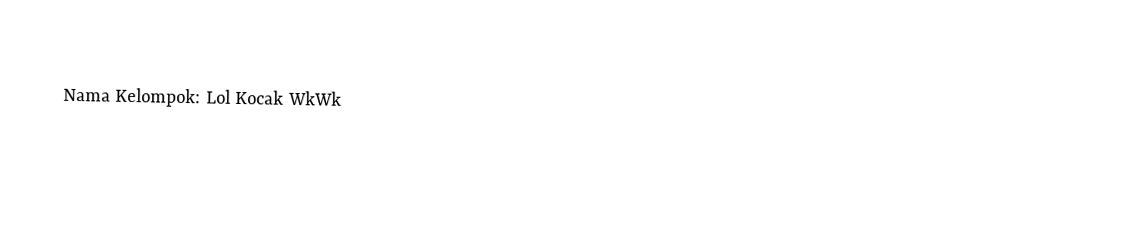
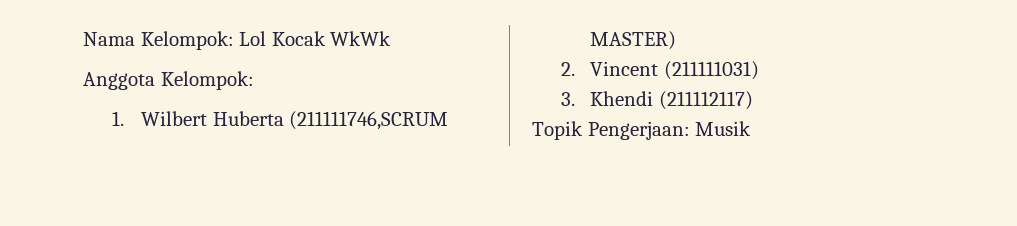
(342, 98) none -> [83,71,254,90] [112,111,449,130] [590,31,677,50] [561,61,759,80] [561,91,753,110] [532,121,752,140] // Anggota Kelompok: // 1. Wilbert Huberta (211111746,SCRUM MASTER) // 2. Vincent (211111031) // 3. Khendi (211112117) // Topik Pengerjaan: Musik

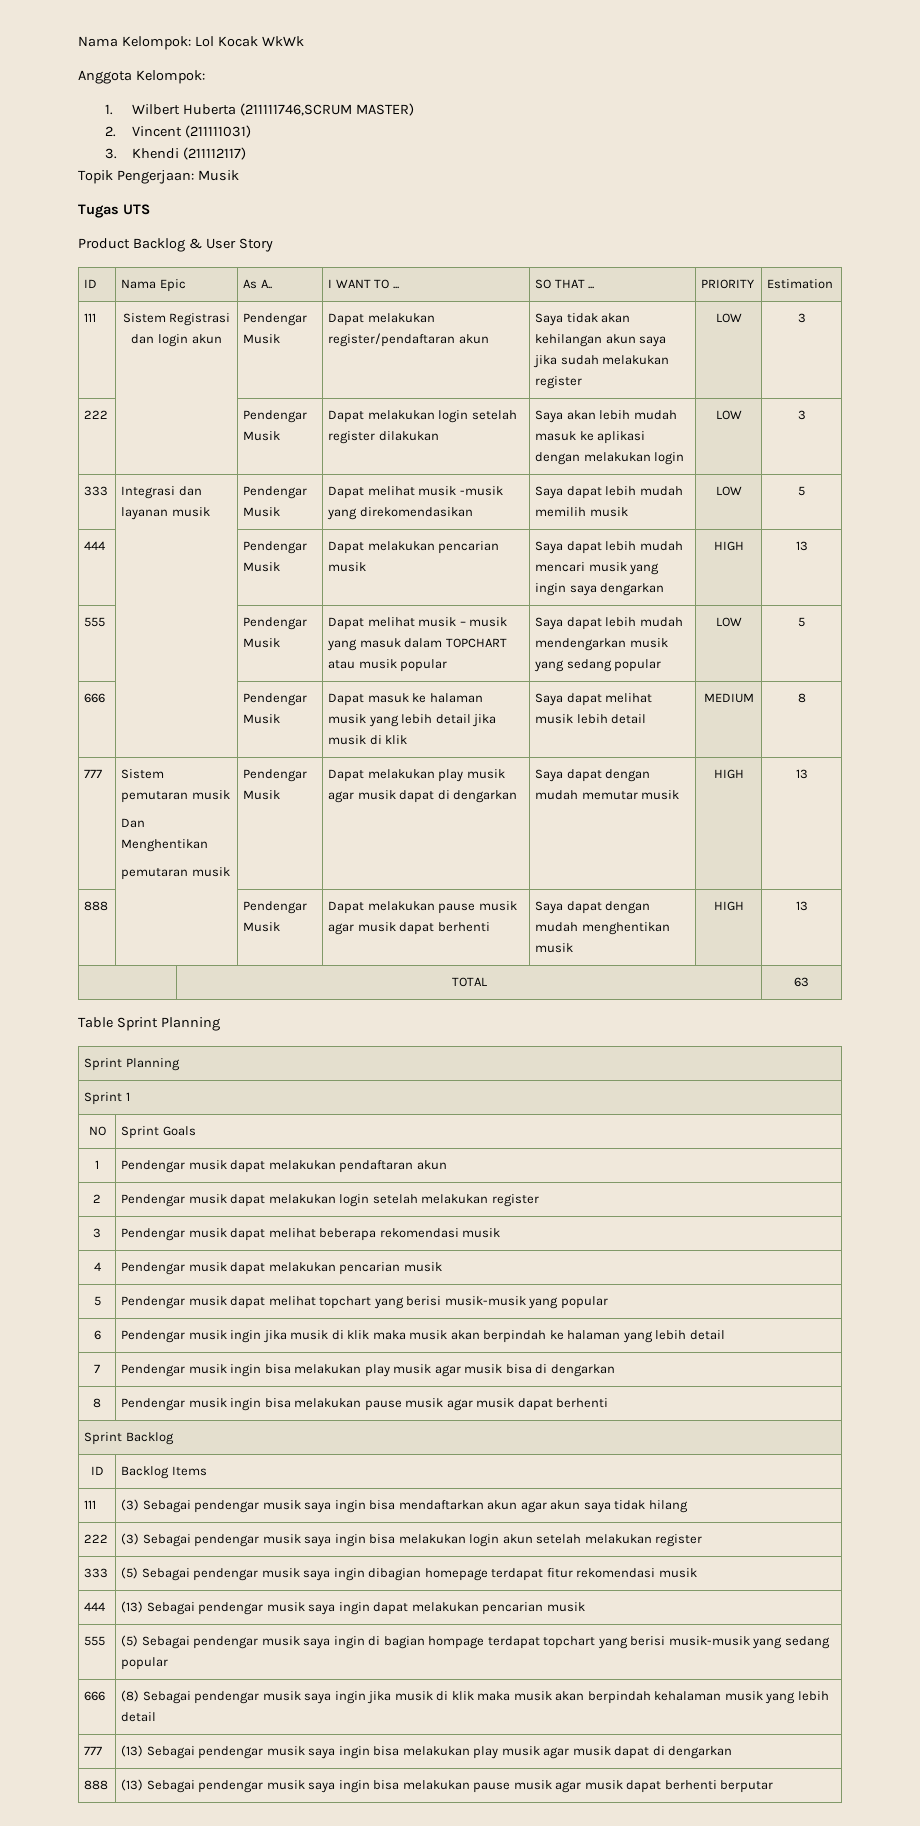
(752, 128) none -> [78,204,150,218] [78,238,273,252] [84,279,98,288] [121,279,186,292] [243,279,272,289] [328,279,399,289] [535,279,595,289] [701,279,755,289] [767,279,834,289] [84,313,97,322] [122,313,231,326] [131,334,222,347] [243,313,308,326] [243,334,281,344] [328,313,435,326] [328,333,489,347] [535,313,631,326] [535,334,667,347] [533,355,670,368] [535,376,583,389] [715,313,742,323] [797,313,806,323] [84,410,109,419] [243,410,308,423] [243,431,281,441] [328,410,517,423] [328,431,439,444] [535,410,677,423] [535,431,646,444] [535,452,685,465] [715,410,742,420] [797,410,806,420] [84,486,109,496] [121,486,202,499] [121,507,210,520] [243,486,308,499] [243,507,281,517] [328,486,503,499] [327,507,473,520] [535,486,683,499] [535,507,628,517] [715,486,742,496] [798,486,805,496] [84,541,106,550] [243,541,308,554] [243,562,281,572] [328,541,500,554] [328,562,367,572] [535,541,683,554] [535,562,660,575] [535,583,665,596] [713,541,744,551] [795,541,808,551] [84,617,106,627] [243,617,308,630] [243,638,281,648] [328,617,508,630] [327,638,507,651] [328,659,448,672] [535,617,683,630] [535,638,668,651] [534,659,662,672] [715,617,742,627] [798,617,805,627] [84,693,106,703] [243,693,308,706] [243,714,281,724] [328,693,483,706] [328,714,497,727] [328,735,408,745] [535,693,653,706] [535,714,647,724] [703,693,754,703] [797,693,806,703] [84,769,103,778] [121,769,165,779] [121,790,230,803] [121,818,146,828] [121,839,209,852] [121,867,230,880] [243,769,308,782] [243,790,281,800] [328,769,505,782] [328,790,518,803] [535,769,651,782] [535,790,680,800] [713,769,744,779] [795,769,808,779] [84,901,109,911] [243,901,308,914] [243,922,281,932] [328,901,517,914] [328,922,490,935] [535,901,651,914] [535,922,670,935] [535,943,574,953] [713,901,744,911] [795,901,808,911] [451,977,487,987] [794,977,809,987] [78,1017,220,1031] [84,1058,180,1071] [84,1092,130,1105] [88,1126,106,1136] [121,1126,196,1139] [95,1160,99,1169] [121,1160,447,1173] [93,1194,101,1203] [121,1194,539,1207] [93,1228,101,1238] [121,1228,501,1241] [93,1262,101,1271] [121,1262,442,1275] [93,1296,101,1306] [121,1296,608,1309] [93,1330,101,1340] [121,1330,725,1343] [94,1364,100,1373] [121,1364,615,1377] [93,1398,101,1408] [121,1398,609,1411] [84,1432,174,1445] [90,1466,104,1475] [121,1466,207,1479] [84,1500,97,1509] [121,1499,688,1513] [84,1534,109,1543] [121,1533,703,1547] [84,1568,109,1578] [121,1567,697,1581] [84,1602,106,1611] [121,1601,585,1615] [84,1636,106,1646] [121,1635,830,1649] [121,1657,169,1670] [84,1691,106,1701] [121,1690,829,1704] [121,1712,157,1722] [84,1746,103,1755] [121,1745,733,1759] [84,1780,109,1790] [121,1779,774,1793] // Tugas UTS // Product Backlog & User Story // ID | Nama Epic | As A.. | I WANT TO ... | SO THAT ... | PRIORITY | Estimation // 111 | Sistem Registrasi dan login akun | Pendengar Musik | Dapat melakukan register/pendaftaran akun | Saya tidak akan kehilangan akun saya jika sudah melakukan register | LOW | 3 // 222 | | Pendengar Musik | Dapat melakukan login setelah register dilakukan | Saya akan lebih mudah masuk ke aplikasi dengan melakukan login | LOW | 3 // 333 | Integrasi dan layanan musik | Pendengar Musik | Dapat melihat musik -musik yang direkomendasikan | Saya dapat lebih mudah memilih musik | LOW | 5 // 444 | | Pendengar Musik | Dapat melakukan pencarian musik | Saya dapat lebih mudah mencari musik yang ingin saya dengarkan | HIGH | 13 // 555 | | Pendengar Musik | Dapat melihat musik – musik yang masuk dalam TOPCHART atau musik popular | Saya dapat lebih mudah mendengarkan musik yang sedang popular | LOW | 5 // 666 | | Pendengar Musik | Dapat masuk ke halaman musik yang lebih detail jika musik di klik | Saya dapat melihat musik lebih detail | MEDIUM | 8 // 777 | Sistem pemutaran musik // Dan Menghentikan // pemutaran musik | Pendengar Musik | Dapat melakukan play musik agar musik dapat di dengarkan | Saya dapat dengan mudah memutar musik | HIGH | 13 // 888 | | Pendengar Musik | Dapat melakukan pause musik agar musik dapat berhenti | Saya dapat dengan mudah menghentikan musik | HIGH | 13 // | TOTAL | 63 // Table Sprint Planning // Sprint Planning // Sprint 1 // NO | Sprint Goals // 1 | Pendengar musik dapat melakukan pendaftaran akun // 2 | Pendengar musik dapat melakukan login setelah melakukan register // 3 | Pendengar musik dapat melihat beberapa rekomendasi musik // 4 | Pendengar musik dapat melakukan pencarian musik // 5 | Pendengar musik dapat melihat topchart yang berisi musik-musik yang popular // 6 | Pendengar musik ingin jika musik di klik maka musik akan berpindah ke halaman yang lebih detail // 7 | Pendengar musik ingin bisa melakukan play musik agar musik bisa di dengarkan // 8 | Pendengar musik ingin bisa melakukan pause musik agar musik dapat berhenti // Sprint Backlog // ID | Backlog Items // 111 | (3) Sebagai pendengar musik saya ingin bisa mendaftarkan akun agar akun saya tidak hilang // 222 | (3) Sebagai pendengar musik saya ingin bisa melakukan login akun setelah melakukan register // 333 | (5) Sebagai pendengar musik saya ingin dibagian homepage terdapat fitur rekomendasi musik // 444 | (13) Sebagai pendengar musik saya ingin dapat melakukan pencarian musik // 555 | (5) Sebagai pendengar musik saya ingin di bagian hompage terdapat topchart yang berisi musik-musik yang sedang popular // 666 | (8) Sebagai pendengar musik saya ingin jika musik di klik maka musik akan berpindah kehalaman musik yang lebih detail // 777 | (13) Sebagai pendengar musik saya ingin bisa melakukan play musik agar musik dapat di dengarkan // 888 | (13) Sebagai pendengar musik saya ingin bisa melakukan pause musik agar musik dapat berhenti berputar

